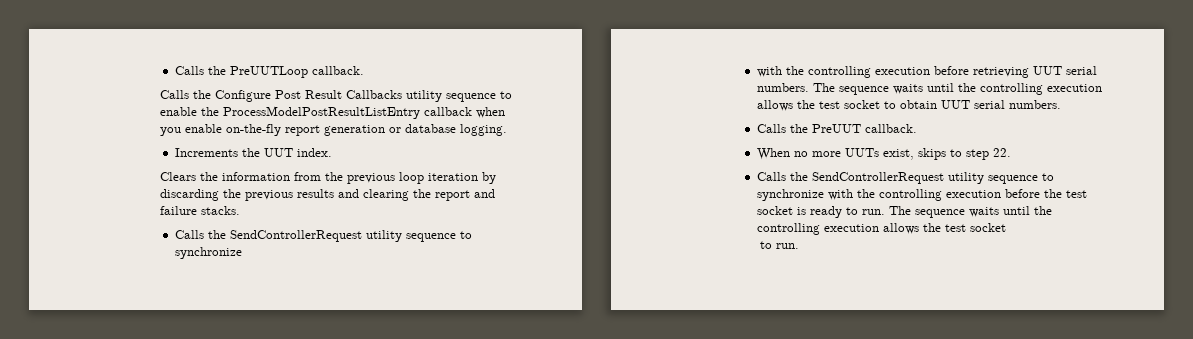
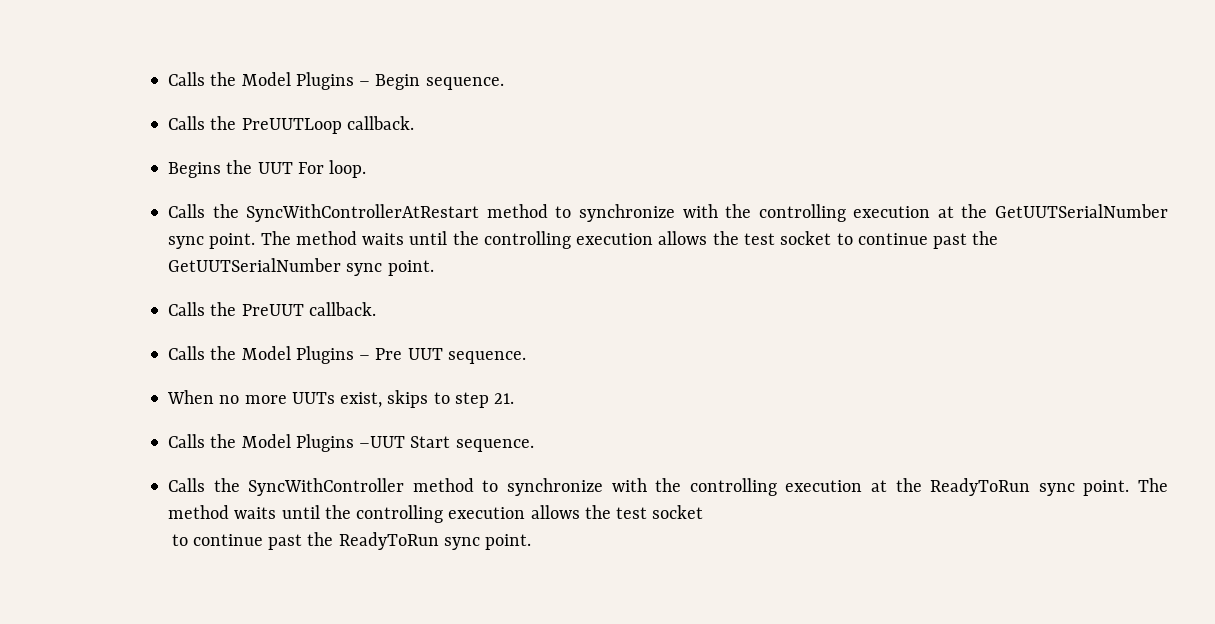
[174,66,364,78] [160,90,513,102] [160,106,506,119] [160,124,508,136] [174,148,332,157] [160,172,497,184] [160,189,496,201] [160,206,241,215] [174,230,472,242] [174,247,242,259] [756,66,1097,78] [756,83,889,95] Calls the PreUUTLoop callback. // Calls the Configure Post Result Callbacks utility sequence to enable the ProcessModelPostResultListEntry callback when you enable on-the-fly report generation or database logging. // Increments the UUT index. // Clears the information from the previous loop iteration by discarding the previous results and clearing the report and failure stacks. // Calls the SendControllerRequest utility sequence to synchronize // with the controlling execution before retrieving UUT serial numbers. The sequence -> [168,72,504,90] [168,116,414,134] [168,160,367,178] [168,204,1168,222] [168,231,357,249] Calls the Model Plugins – Begin sequence. // Calls the PreUUTLoop callback. // Begins the UUT For loop. // Calls the SyncWithControllerAtRestart method to synchronize with the controlling execution at the GetUUTSerialNumber sync point. The method
[899,100,1061,109] [756,124,917,133] obtain UUT serial numbers. // Calls the PreUUT callback. -> [857,231,999,249] [168,258,434,276] [168,302,376,316] [168,346,526,364] continue past the GetUUTSerialNumber sync point. // Calls the PreUUT callback. // Calls the Model Plugins – Pre UUT sequence.
[992,148,1011,157] [756,172,1054,184] [756,189,1087,201] [756,206,965,218] 22. // Calls the SendControllerRequest utility sequence to synchronize with the controlling execution before the test socket is ready to run. The sequence -> [494,393,515,404] [168,434,534,452] [168,478,1168,496] [168,505,230,519] 21. // Calls the Model Plugins –UUT Start sequence. // Calls the SyncWithController method to synchronize with the controlling execution at the ReadyToRun sync point. The method
[775,243,799,249] run. -> [192,532,532,550] continue past the ReadyToRun sync point.

